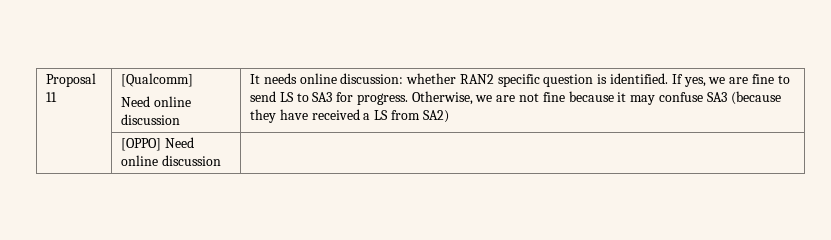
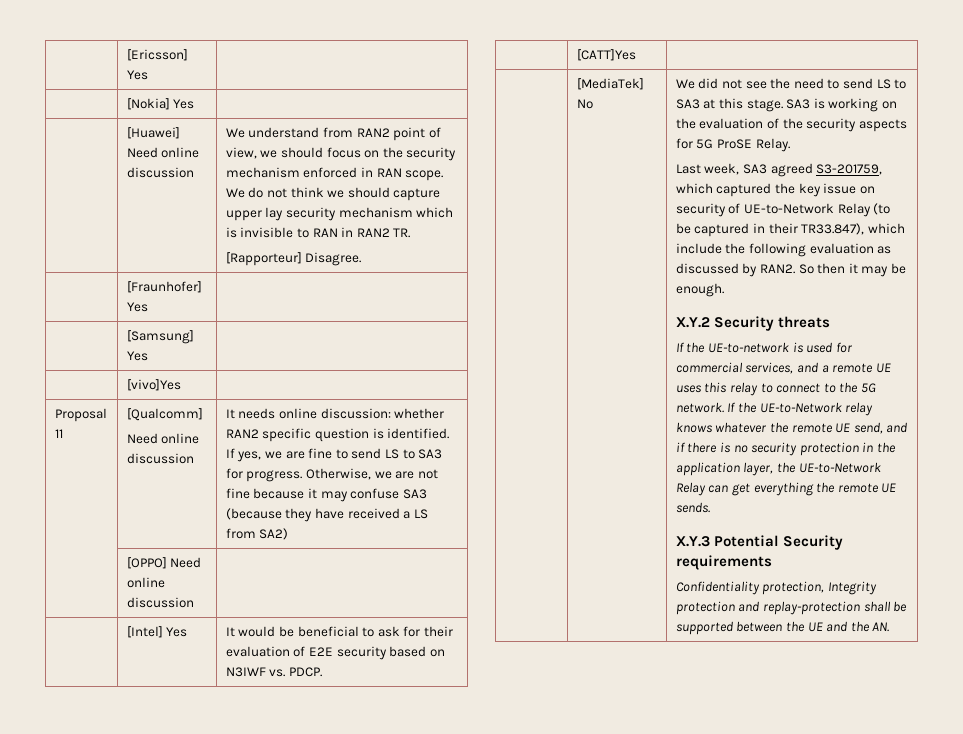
(46, 80) none -> [126,49,188,61] [126,70,148,80] [126,98,195,110] [126,127,180,139] [126,147,200,158] [126,167,194,178] [225,127,441,141] [225,147,457,161] [225,167,444,181] [225,187,441,201] [225,207,454,221] [225,227,411,238] [225,252,362,266] [126,281,202,293] [126,302,148,312] [126,330,194,344] [126,351,148,361] [126,379,181,391] | [Ericsson] Yes | // | [Nokia] Yes | // | [Huawei] Need online discussion | We understand from RAN2 point of view, we should focus on the security mechanism enforced in RAN scope. We do not think we should capture upper lay security mechanism which is invisible to RAN in RAN2 TR. // [Rapporteur] Disagree. // | [Fraunhofer] Yes | // | [Samsung] Yes | // | [vivo]Yes | //
(221, 160) none -> [126,626,188,638] [225,626,454,637] [225,646,445,660] [225,667,322,677] [576,49,636,61] [576,78,644,90] [576,99,593,109] [675,78,907,89] [675,98,898,112] [675,118,907,132] [675,138,790,152] [675,163,883,177] [675,183,875,197] [675,203,891,217] [675,223,905,237] [675,243,892,257] [675,263,907,277] [675,283,724,297] [675,316,830,331] [675,342,852,353] [675,362,891,374] [675,382,877,396] [675,402,874,416] [675,422,908,434] [675,442,897,456] [675,462,881,476] [675,482,897,496] [675,502,710,513] [675,535,843,550] [675,555,772,570] [675,581,877,595] [675,601,908,615] [675,621,890,635] // | [Intel] Yes | It would be beneficial to ask for their evaluation of E2E security based on N3IWF vs. PDCP. // | [CATT]Yes | // | [MediaTek] No | We did not see the need to send LS to SA3 at this stage. SA3 is working on the evaluation of the security aspects for 5G ProSE Relay. // Last week, SA3 agreed S3-201759, which captured the key issue on security of UE-to-Network Relay (to be captured in their TR33.847), which include the following evaluation as discussed by RAN2. So then it may be enough. // X.Y.2 Security threats // If the UE-to-network is used for commercial services, and a remote UE uses this relay to connect to the 5G network. If the UE-to-Network relay knows whatever the remote UE send, and if there is no security protection in the application layer, the UE-to-Network Relay can get everything the remote UE sends. // X.Y.3 Potential Security requirements // Confidentiality protection, Integrity protection and replay-protection shall be supported between the UE and the AN.

